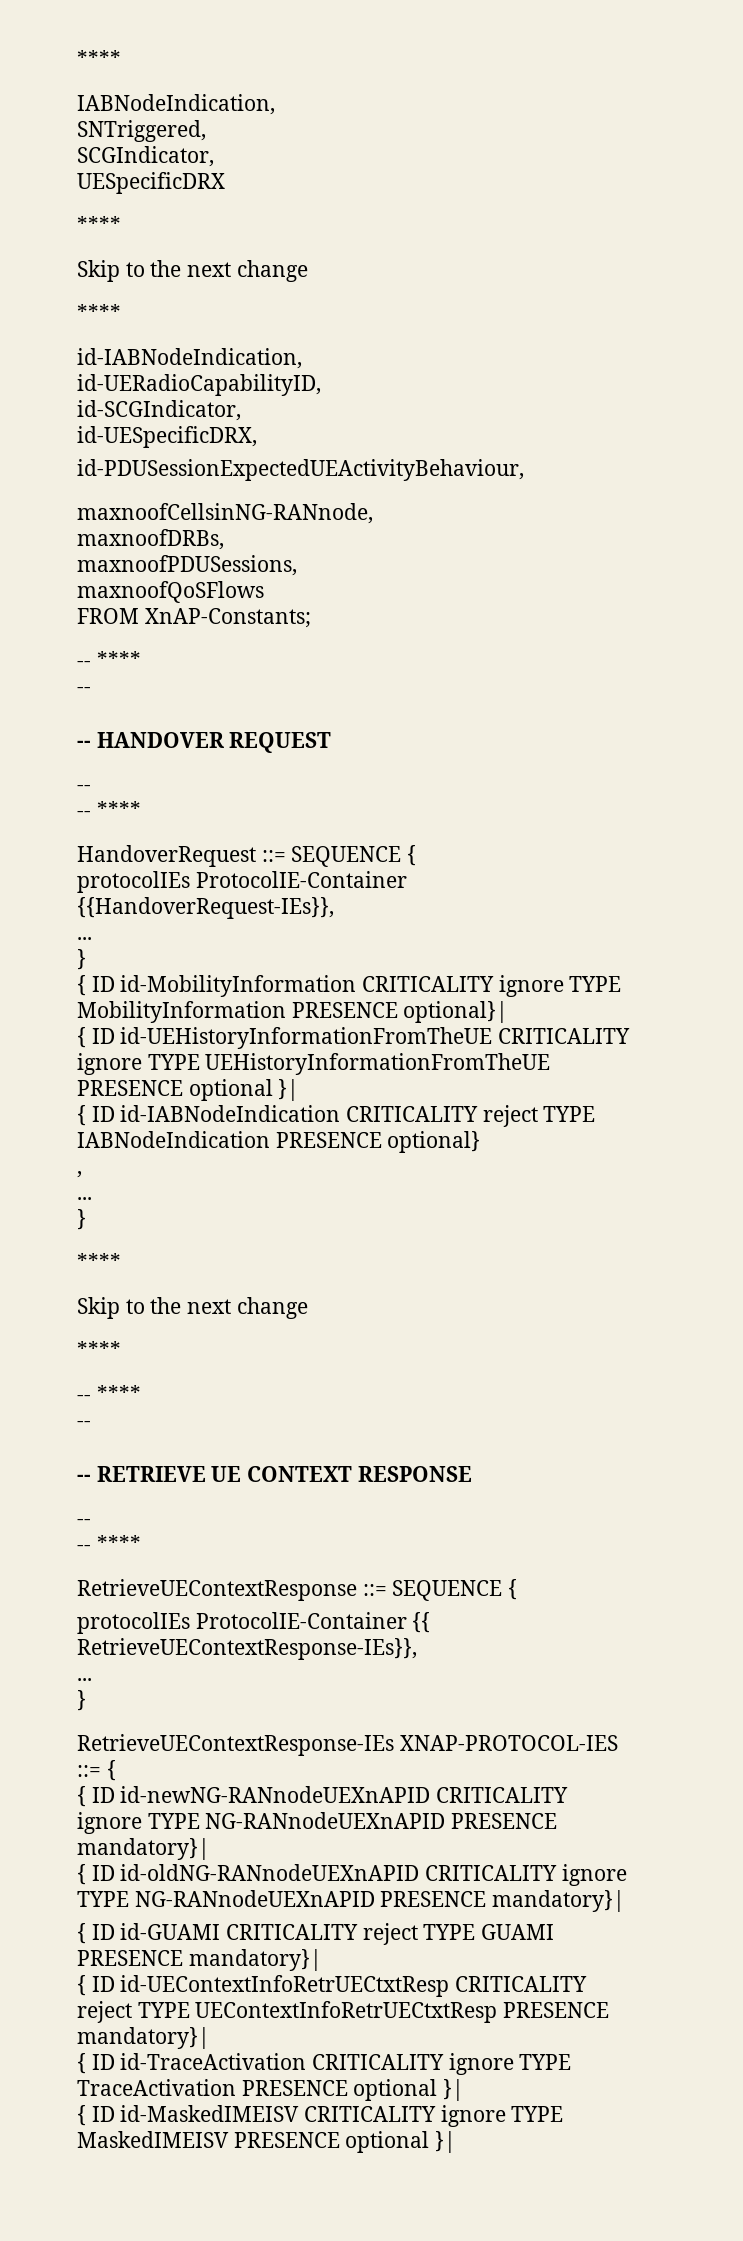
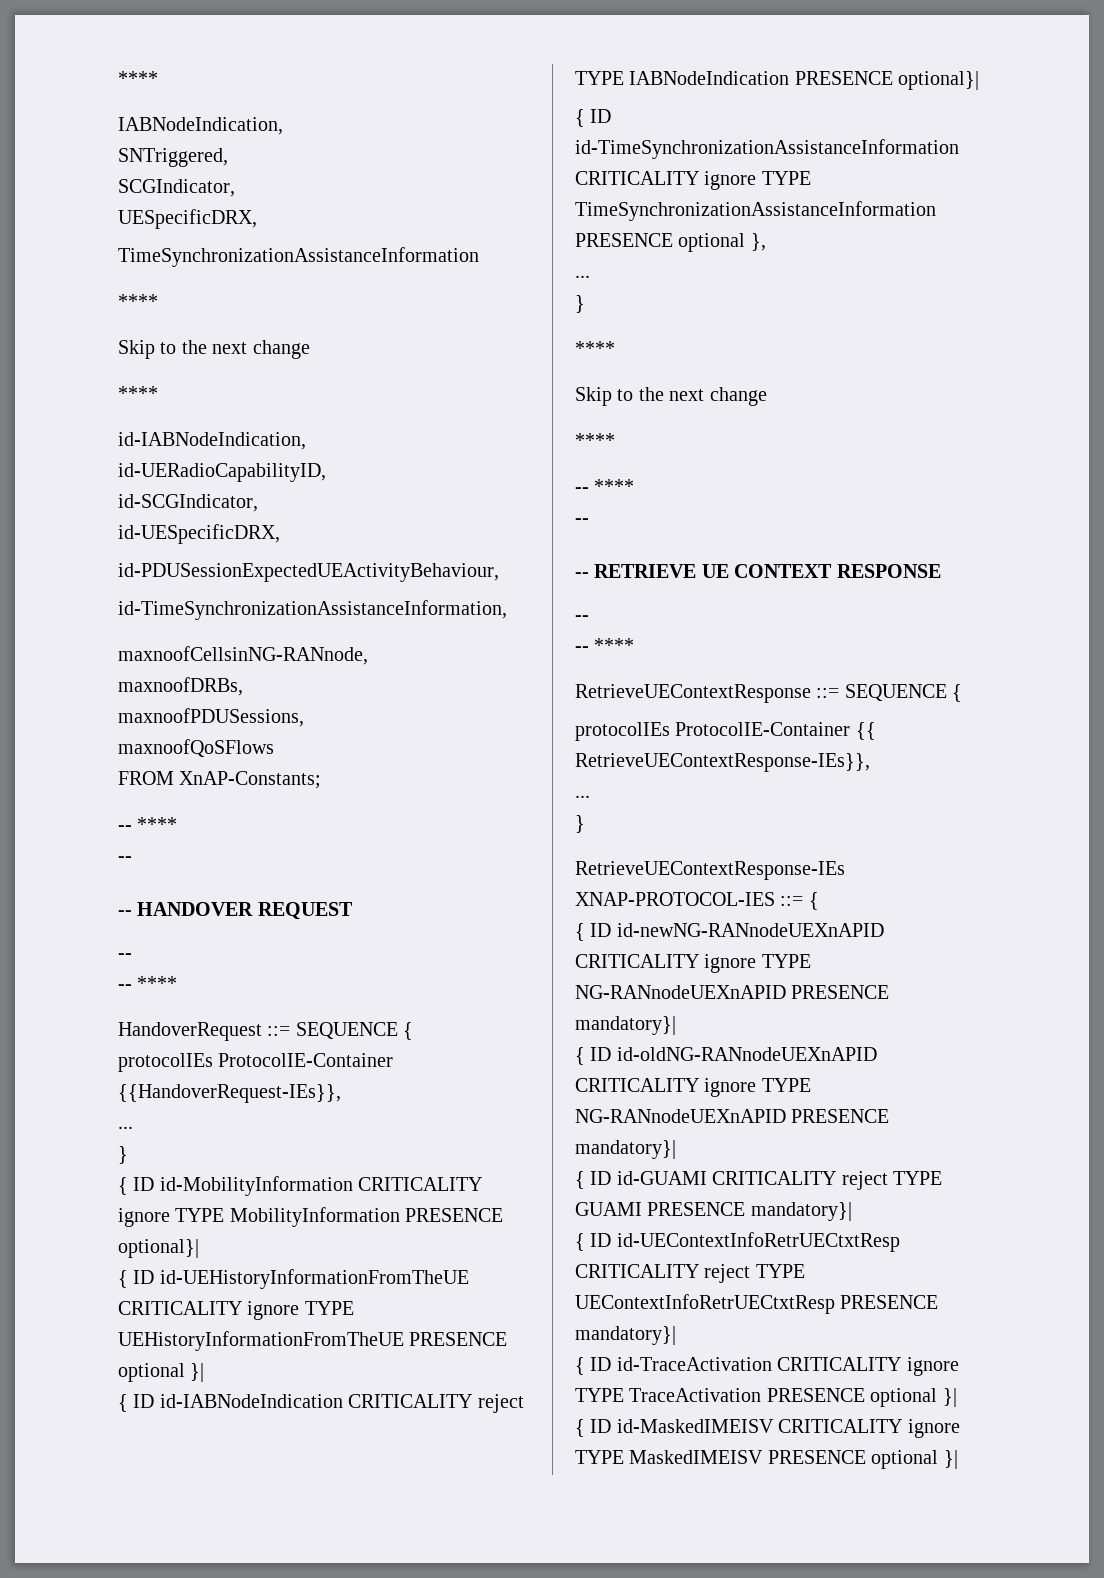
[77,172,225,194] UESpecificDRX -> [118,209,257,229] [118,247,479,267] UESpecificDRX, // TimeSynchronizationAssistanceInformation
(524, 470) none -> [118,600,507,620] // id-TimeSynchronizationAssistanceInformation,
[387,1131,481,1153] [77,1171,82,1178] optional} // , -> [898,71,980,90] [575,109,612,127] [575,139,959,159] [575,171,811,190] [575,201,936,221] [575,233,766,252] optional}| // { ID id-TimeSynchronizationAssistanceInformation CRITICALITY ignore TYPE TimeSynchronizationAssistanceInformation PRESENCE optional },

